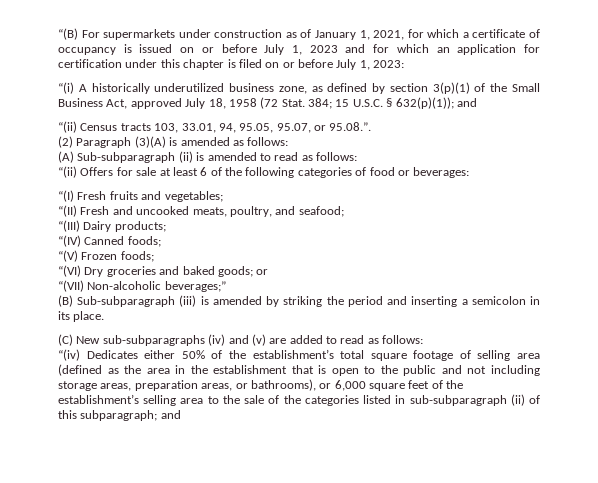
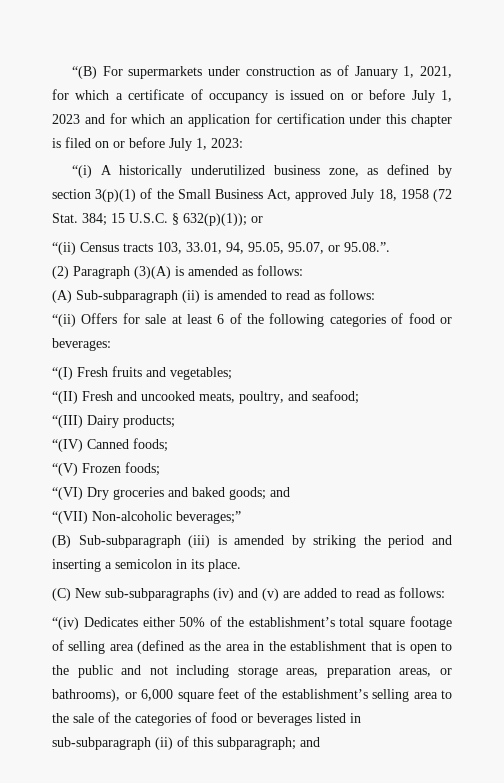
[456,98,477,107] and -> [251,216,263,223] or
[256,269,269,275] or -> [270,487,290,497] and
(359, 400) none -> [195,712,312,726] of food or beverages

